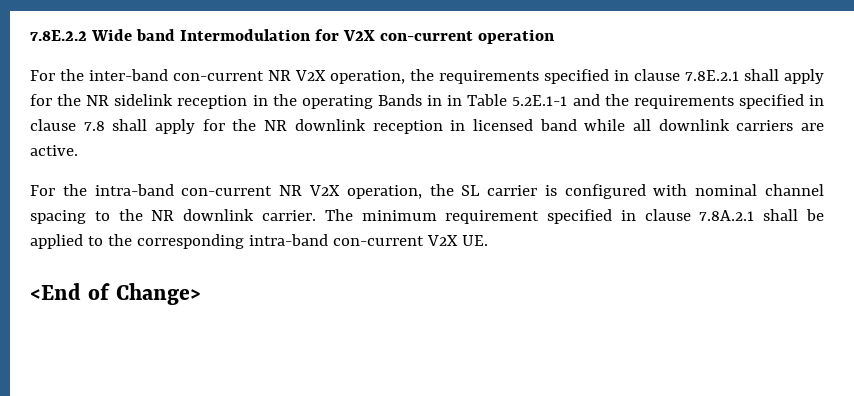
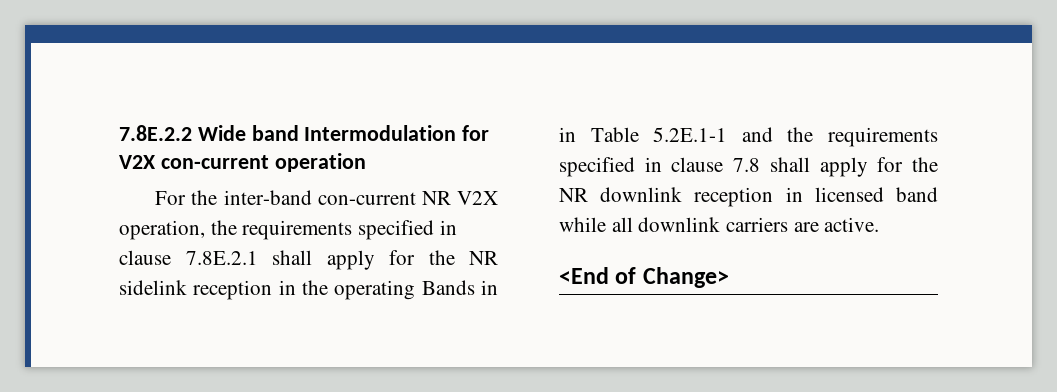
[30,184,825,199] [30,209,825,224] [30,234,488,249] // For the intra-band con-current NR V2X operation, the SL carrier is configured with nominal channel spacing to the NR downlink carrier. The minimum requirement specified in clause 7.8A.2.1 shall be applied to the corresponding intra-band con-current V2X UE. -> (880, 224) none

